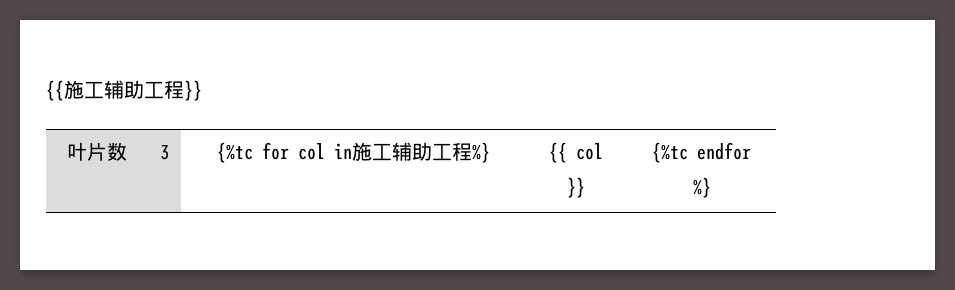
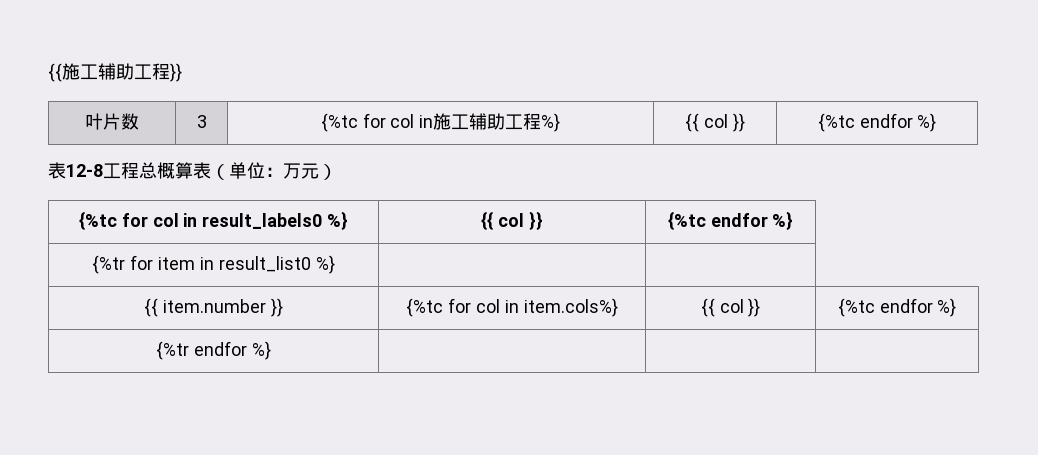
(711, 187) none -> [48,162,337,180] [78,211,349,230] [481,211,543,230] [667,211,794,230] [92,255,335,274] [144,298,283,317] [406,298,618,317] [700,298,761,317] [837,298,957,317] [156,341,271,360] // 表12-8工程总概算表（单位：万元） // {%tc for col in result_labels0 %} | {{ col }} | {%tc endfor %} // {%tr for item in result_list0 %} | | // {{ item.number }} | {%tc for col in item.cols%} | {{ col }} | {%tc endfor %} // {%tr endfor %} | | |

